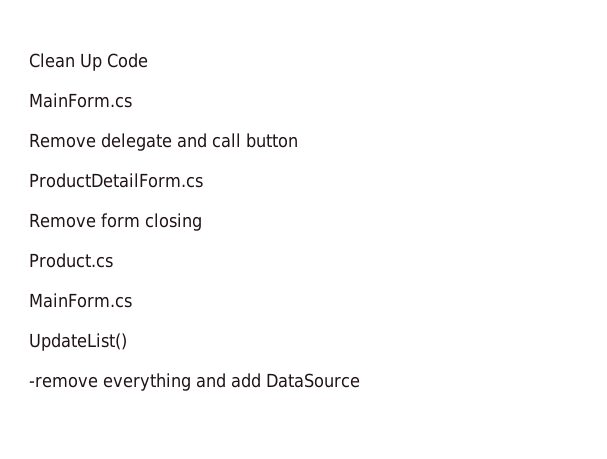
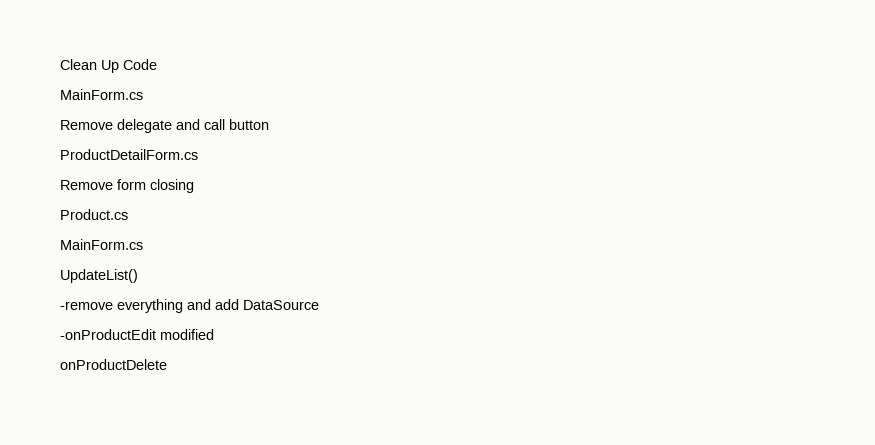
(360, 380) none -> [60,329,214,340] [60,359,167,370] // -onProductEdit modified // onProductDelete

